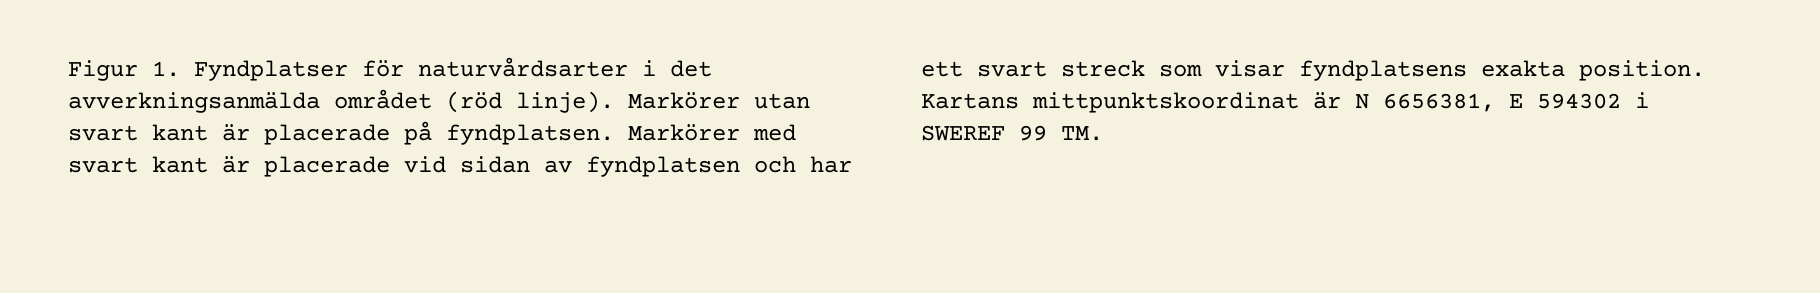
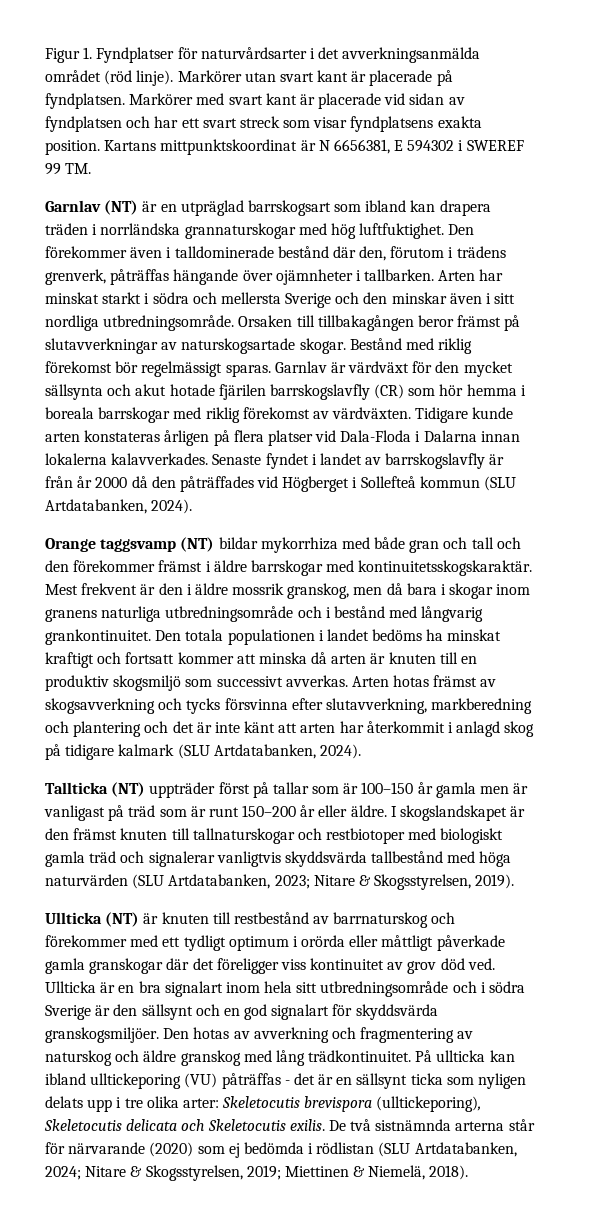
(1103, 133) none -> [45,200,491,216] [45,223,475,239] [45,246,506,261] [45,269,504,285] [45,292,516,308] [45,315,521,331] [45,338,473,354] [45,361,513,377] [45,384,526,400] [45,407,514,423] [45,430,520,446] [45,453,505,469] [45,476,517,492] [45,499,193,514] [45,537,521,553] [45,560,533,576] [45,583,531,599] [45,606,484,622] [45,629,502,645] [45,652,478,668] [45,675,497,691] [45,698,533,714] [45,721,535,737] [45,744,361,760] [45,782,529,798] [44,805,526,821] [45,828,504,844] [45,851,512,867] [45,874,515,890] [45,912,456,928] [45,935,505,951] [45,958,495,974] [45,981,526,997] [45,1004,438,1020] [45,1027,474,1043] [45,1050,515,1066] [45,1073,527,1089] [45,1096,482,1112] [44,1119,535,1131] [45,1142,517,1158] [45,1165,469,1181] // Garnlav (NT) är en utpräglad barrskogsart som ibland kan drapera träden i norrländska grannaturskogar med hög luftfuktighet. Den förekommer även i talldominerade bestånd där den, förutom i trädens grenverk, påträffas hängande över ojämnheter i tallbarken. Arten har minskat starkt i södra och mellersta Sverige och den minskar även i sitt nordliga utbredningsområde. Orsaken till tillbakagången beror främst på slutavverkningar av naturskogsartade skogar. Bestånd med riklig förekomst bör regelmässigt sparas. Garnlav är värdväxt för den mycket sällsynta och akut hotade fjärilen barrskogslavfly (CR) som hör hemma i boreala barrskogar med riklig förekomst av värdväxten. Tidigare kunde arten konstateras årligen på flera platser vid Dala-Floda i Dalarna innan lokalerna kalavverkades. Senaste fyndet i landet av barrskogslavfly är från år 2000 då den påträffades vid Högberget i Sollefteå kommun (SLU Artdatabanken, 2024). // Orange taggsvamp (NT) bildar mykorrhiza med både gran och tall och den förekommer främst i äldre barrskogar med kontinuitetsskogskaraktär. Mest frekvent är den i äldre mossrik granskog, men då bara i skogar inom granens naturliga utbredningsområde och i bestånd med långvarig grankontinuitet. Den totala populationen i landet bedöms ha minskat kraftigt och fortsatt kommer att minska då arten är knuten till en produktiv skogsmiljö som successivt avverkas. Arten hotas främst av skogsavverkning och tycks försvinna efter slutavverkning, markberedning och plantering och det är inte känt att arten har återkommit i anlagd skog på tidigare kalmark (SLU Artdatabanken, 2024). // Tallticka (NT) uppträder först på tallar som är 100–150 år gamla men är vanligast på träd som är runt 150–200 år eller äldre. I skogslandskapet är den främst knuten till tallnaturskogar och restbiotoper med biologiskt gamla träd och signalerar vanligtvis skyddsvärda tallbestånd med höga naturvärden (SLU Artdatabanken, 2023; Nitare & Skogsstyrelsen, 2019). // Ullticka (NT) är knuten till restbestånd av barrnaturskog och förekommer med ett tydligt optimum i orörda eller måttligt påverkade gamla granskogar där det föreligger viss kontinuitet av grov död ved. Ullticka är en bra signalart inom hela sitt utbredningsområde och i södra Sverige är den sällsynt och en god signalart för skyddsvärda granskogsmiljöer. Den hotas av avverkning och fragmentering av naturskog och äldre granskog med lång trädkontinuitet. På ullticka kan ibland ulltickeporing (VU) påträffas - det är en sällsynt ticka som nyligen delats upp i tre olika arter: Skeletocutis brevispora (ulltickeporing), Skeletocutis delicata och Skeletocutis exilis. De två sistnämnda arterna står för närvarande (2020) som ej bedömda i rödlistan (SLU Artdatabanken, 2024; Nitare & Skogsstyrelsen, 2019; Miettinen & Niemelä, 2018).

